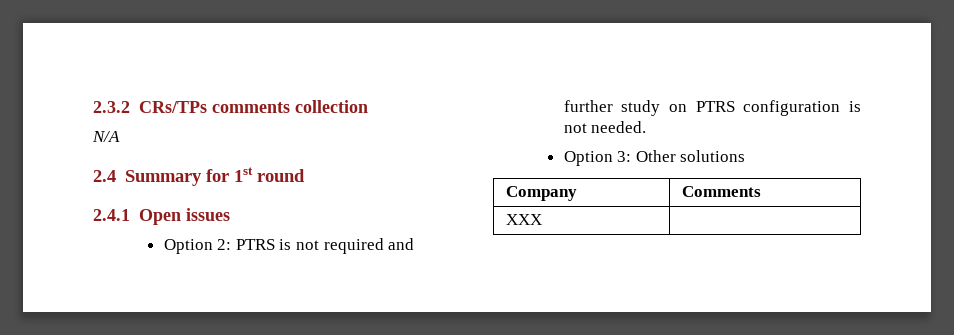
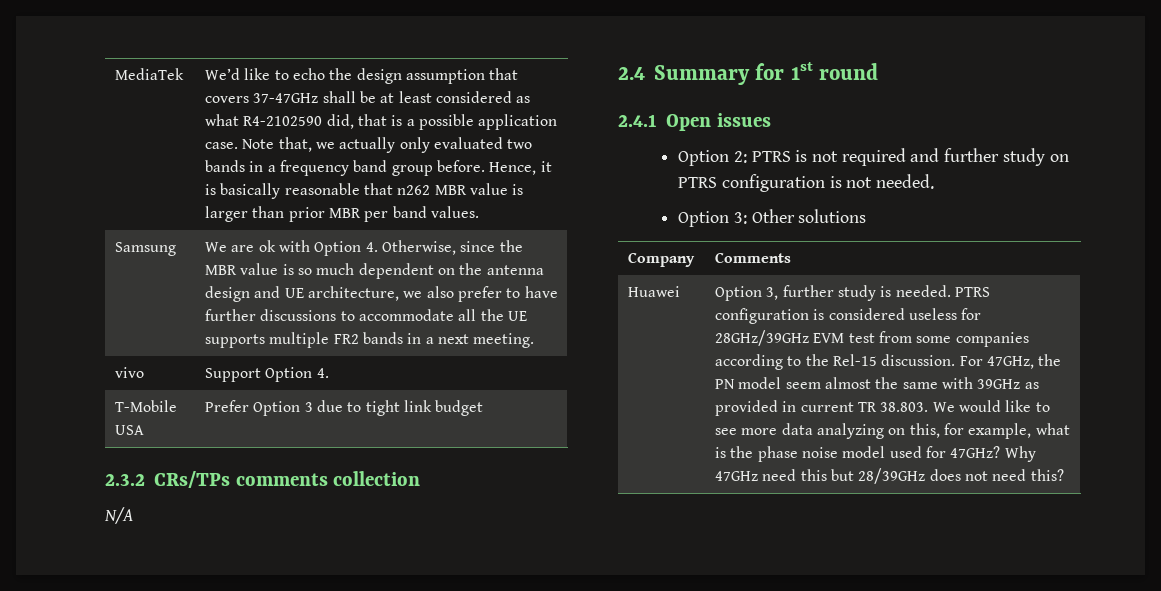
(93, 107) none -> [115,68,185,80] [205,68,519,84] [205,91,531,103] [205,114,558,130] [205,137,533,153] [205,160,552,176] [205,183,524,199] [205,206,480,222] [115,242,177,256] [205,240,523,256] [205,263,544,279] [205,286,558,302] [205,309,528,321] [205,332,535,348] [115,367,145,378] [205,367,329,382] [115,400,178,412] [115,425,145,435] [205,400,484,416] MediaTek | We’d like to echo the design assumption that covers 37-47GHz shall be at least considered as what R4-2102590 did, that is a possible application case. Note that, we actually only evaluated two bands in a frequency band group before. Hence, it is basically reasonable that n262 MBR value is larger than prior MBR per band values. // Samsung | We are ok with Option 4. Otherwise, since the MBR value is so much dependent on the antenna design and UE architecture, we also prefer to have further discussions to accommodate all the UE supports multiple FR2 bands in a next meeting. // vivo | Support Option 4. // T-Mobile USA | Prefer Option 3 due to tight link budget //
[506,214,543,225] XXX | -> [628,286,681,297] [715,285,991,301] [715,308,982,324] [715,330,1029,347] [715,354,1062,370] [715,377,1039,389] [715,400,1050,416] [715,423,1070,439] [715,446,1036,462] [715,468,1064,484] Huawei | Option 3, further study is needed. PTRS configuration is considered useless for 28GHz/39GHz EVM test from some companies according to the Rel-15 discussion. For 47GHz, the PN model seem almost the same with 39GHz as provided in current TR 38.803. We would like to see more data analyzing on this, for example, what is the phase noise model used for 47GHz? Why 47GHz need this but 28/39GHz does not need this?

